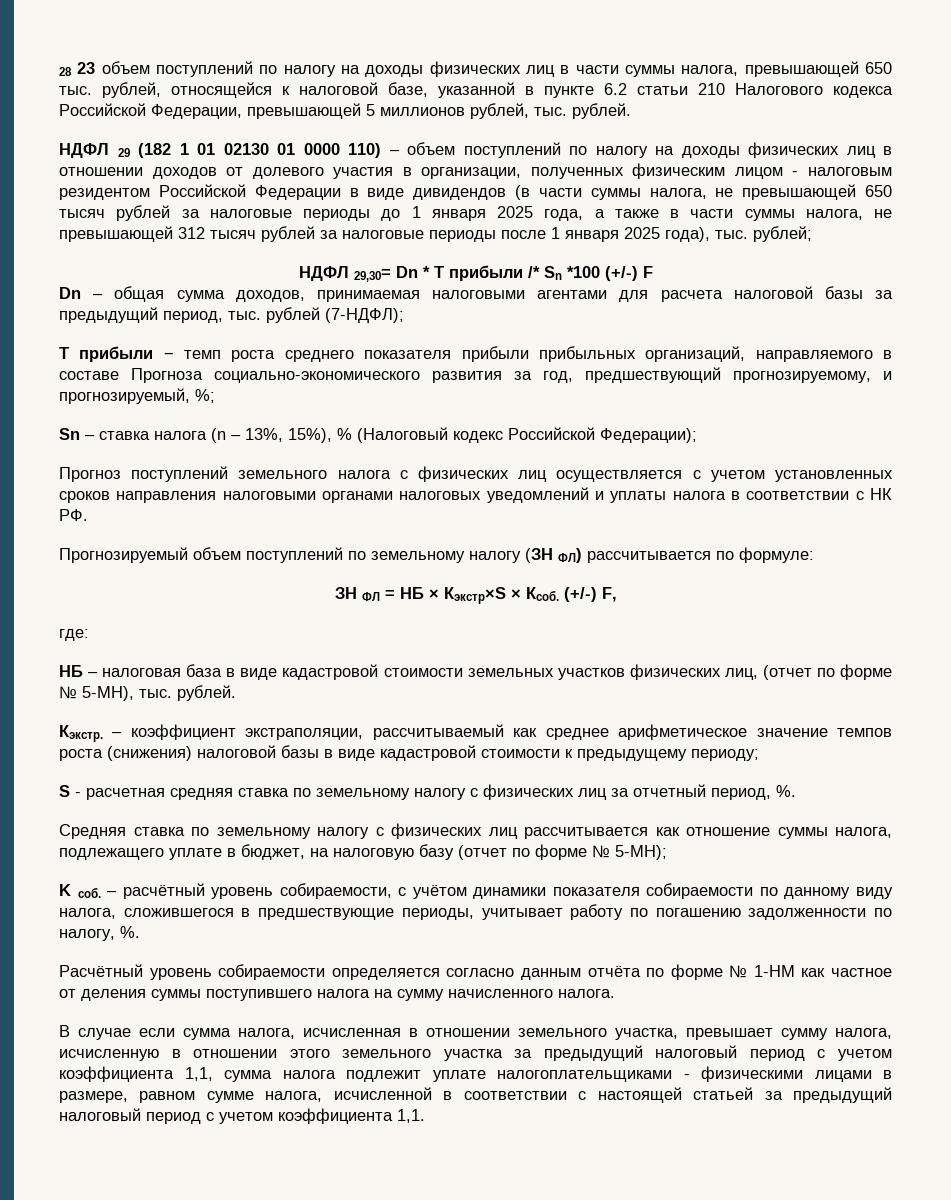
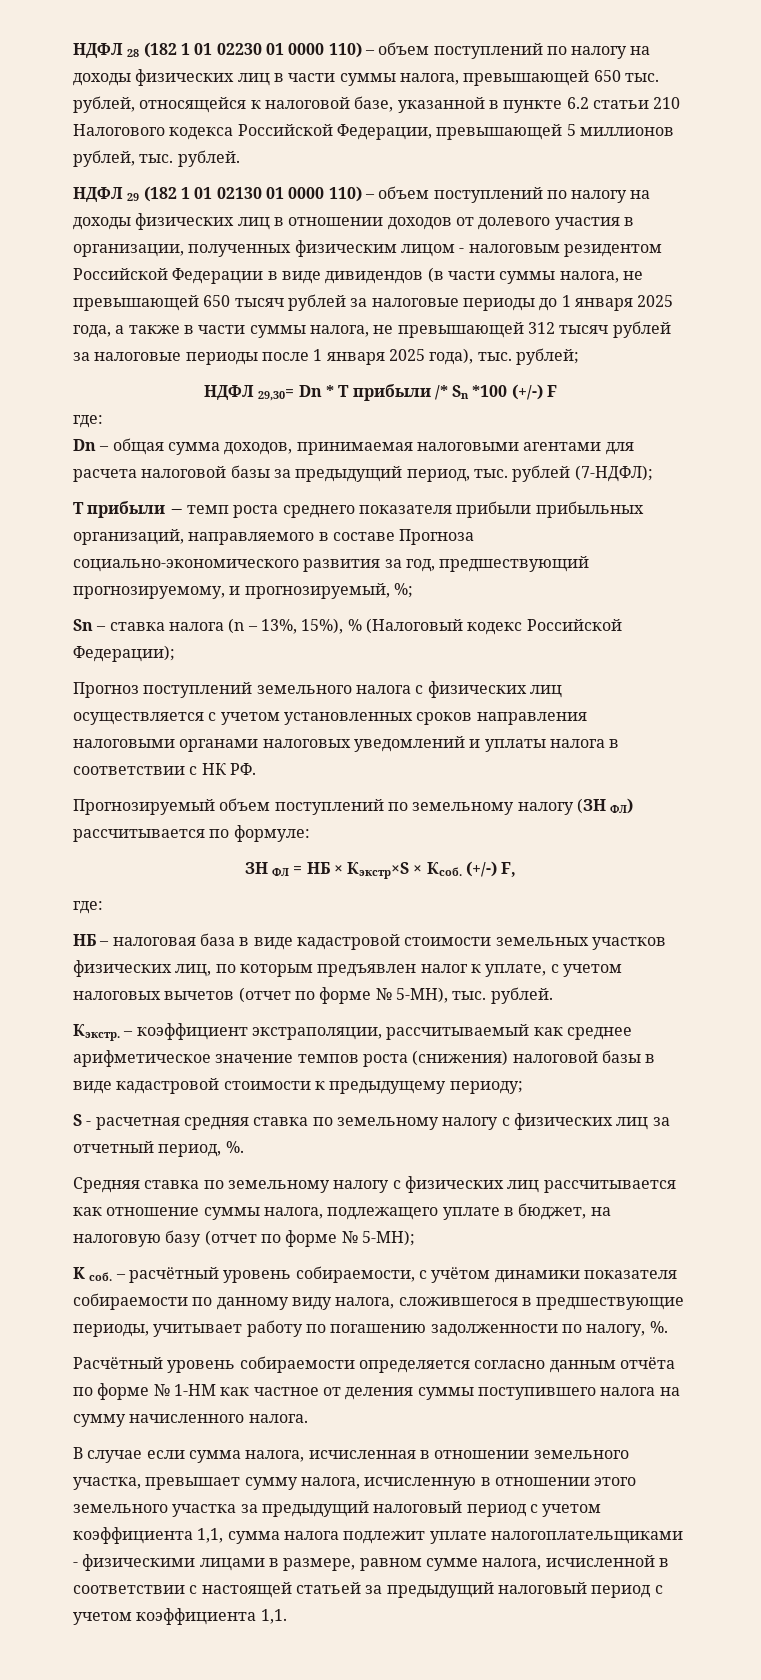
[59,62,96,76] 28 23 -> [73,42,375,58] НДФЛ 28 (182 1 01 02230 01 0000 110) –
(653, 272) none -> [73,415,103,428] // где:
(758, 674) none -> [215,964,622,977] [73,991,235,1000] по которым предъявлен налог к уплате, с учетом налоговых вычетов

